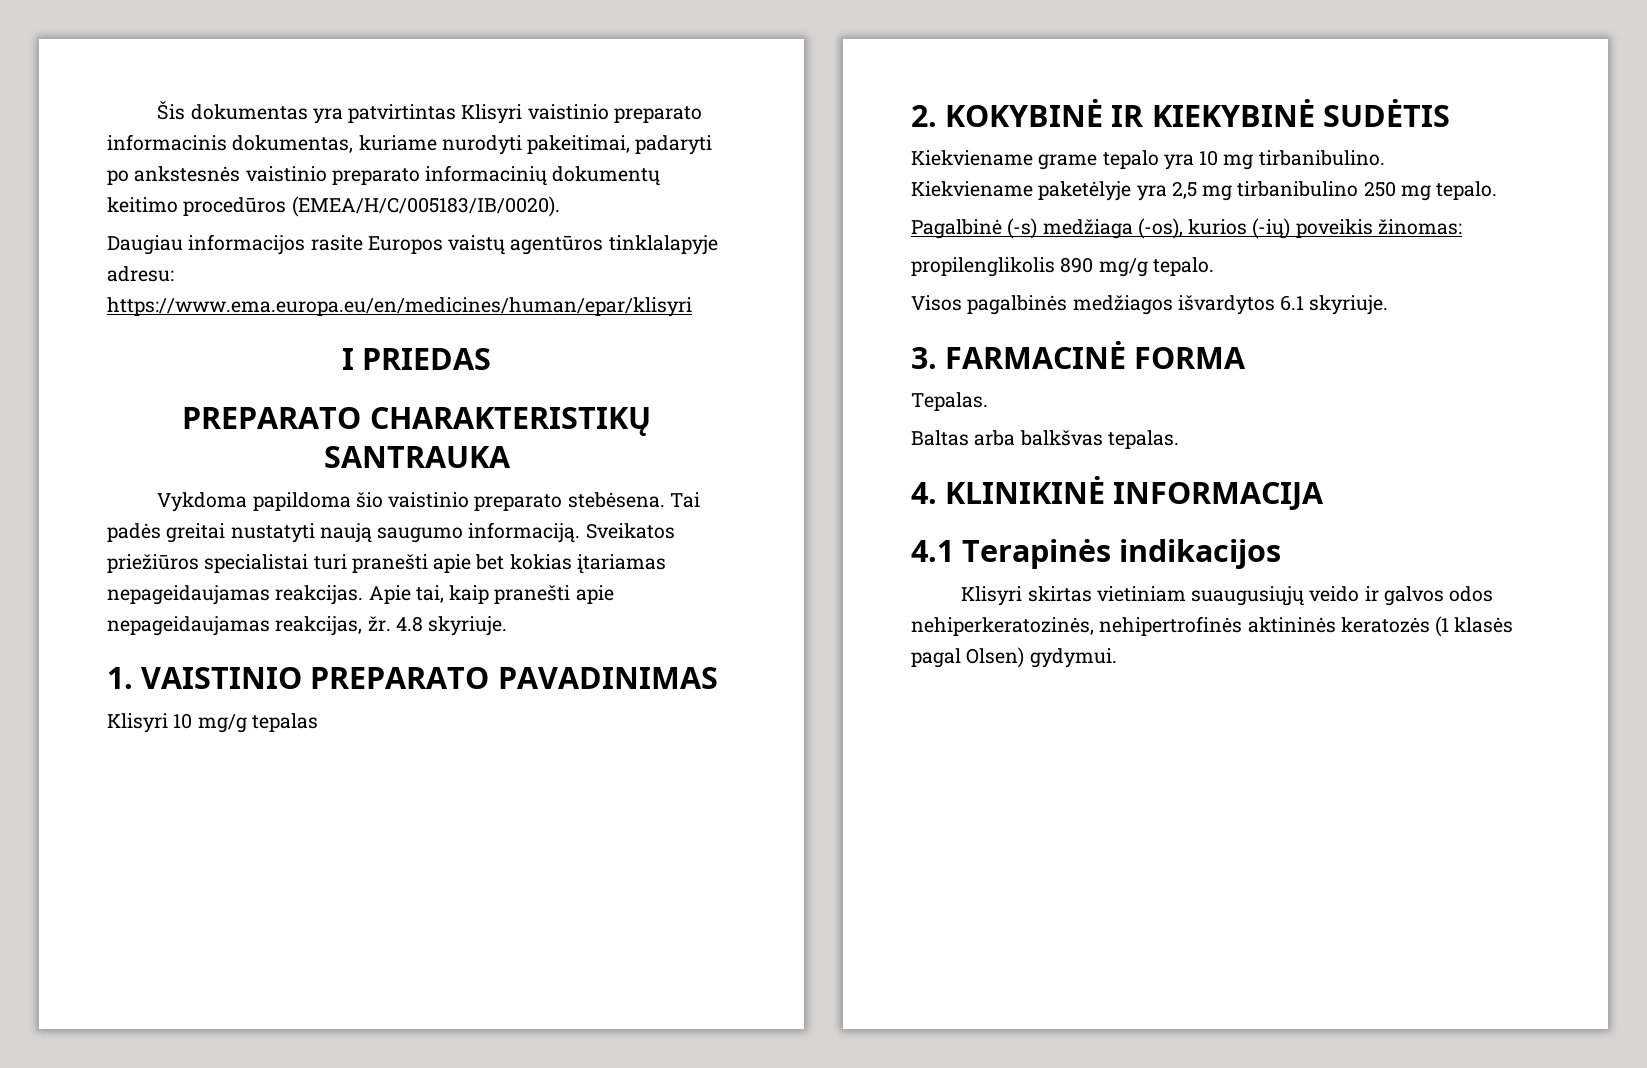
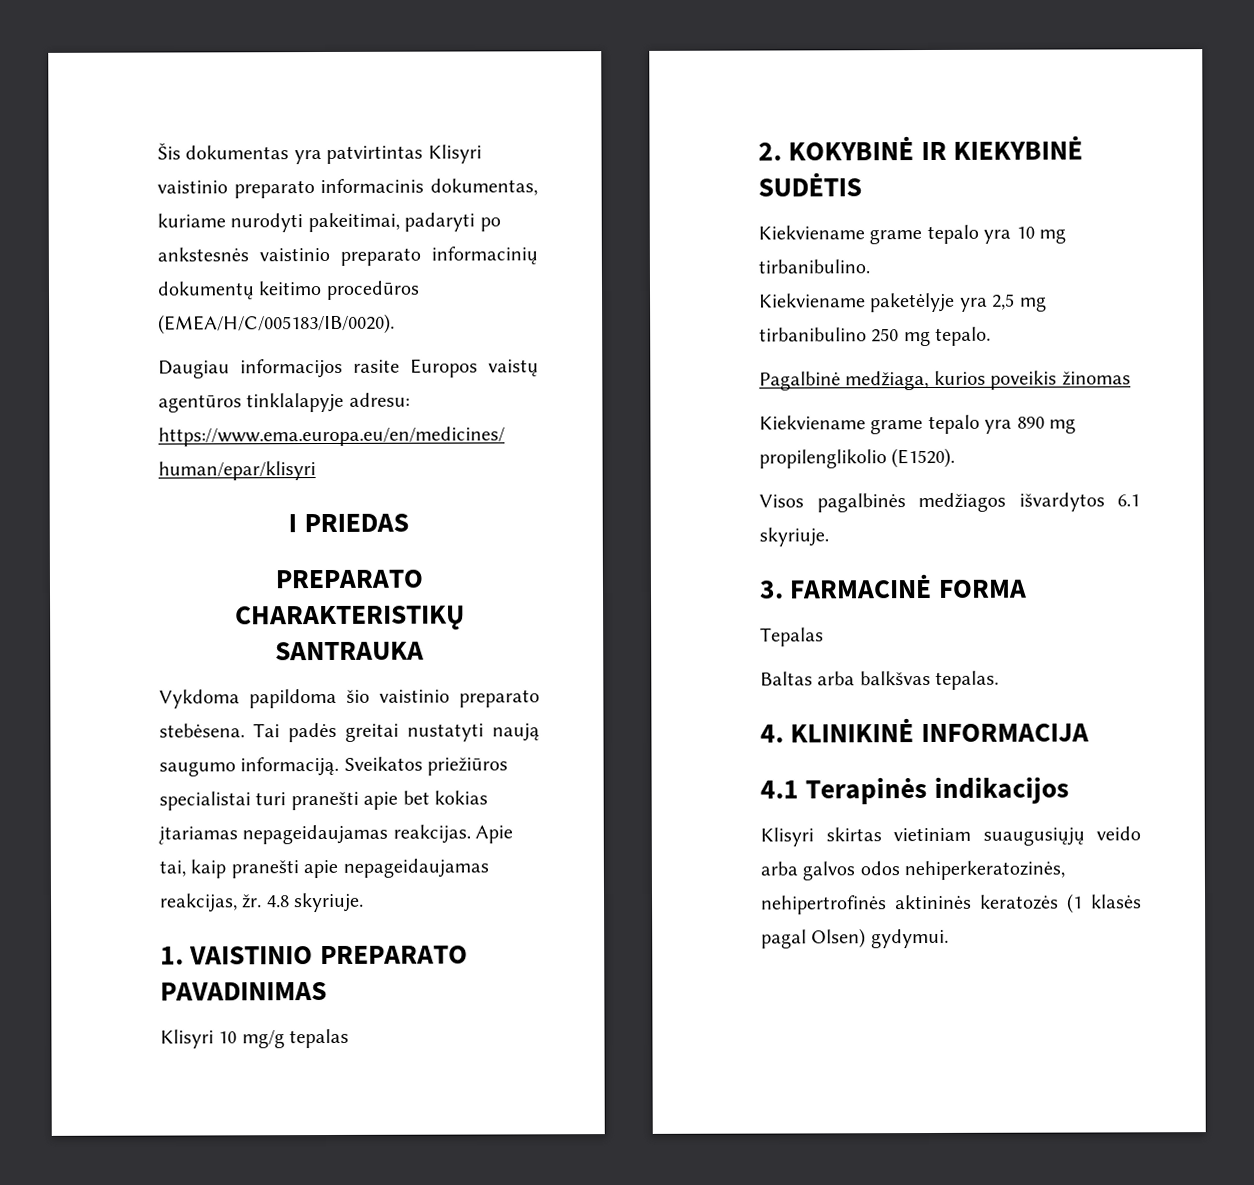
[1007,218,1462,239] [911,257,1214,277] (-s) medžiaga (-os), kurios (-ių) poveikis žinomas: // propilenglikolis 890 mg/g tepalo. -> [845,370,1131,391] [759,414,1076,435] [759,447,956,469] medžiaga, kurios poveikis žinomas // Kiekviename grame tepalo yra 890 mg propilenglikolio (E1520).
[911,392,988,411] Tepalas. -> [760,627,824,647] Tepalas
[1364,586,1379,601] ir -> [760,861,798,876] arba

